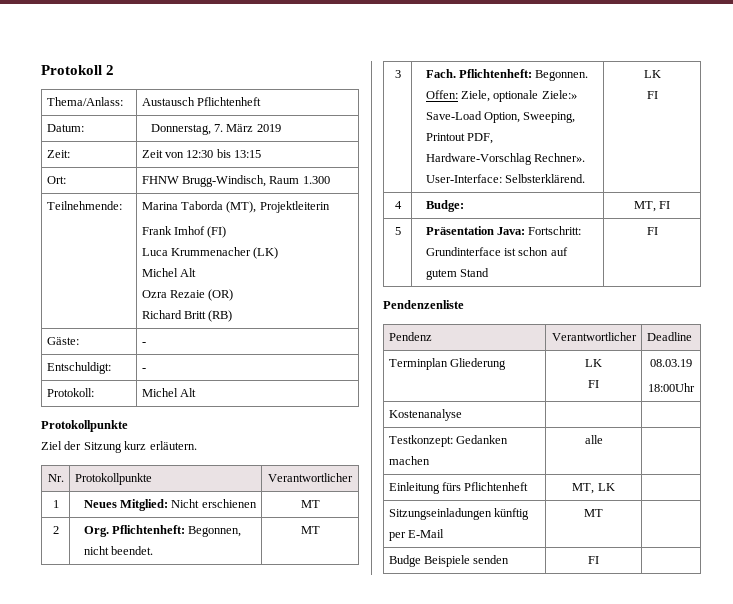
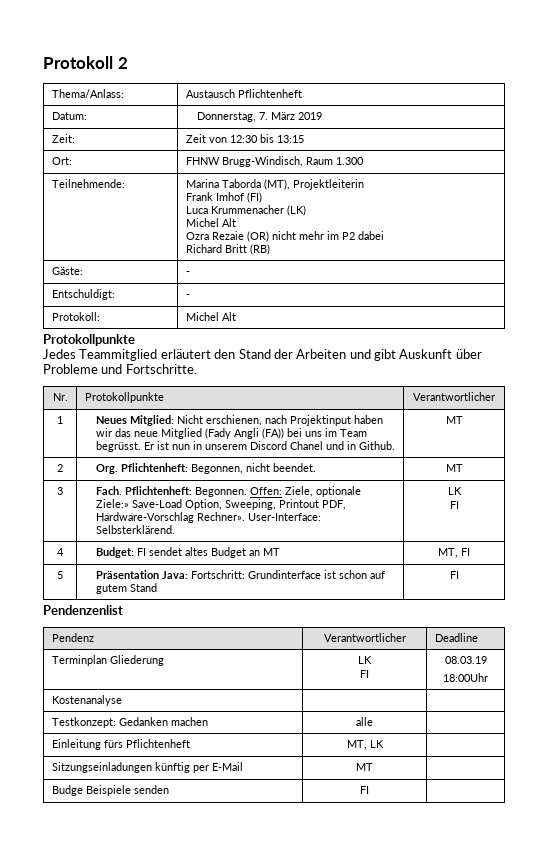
(234, 295) none -> [271,231,384,240] nicht mehr im P2 dabei
[41,441,197,453] Ziel der Sitzung kurz erläutern. -> [43,349,482,361] [43,364,197,374] Jedes Teammitglied erläutert den Stand der Arbeiten und gibt Auskunft über Probleme und Fortschritte.
[201,499,257,508] erschienen -> [205,415,383,426] [95,428,367,439] [95,441,395,452] erschienen, nach Projektinput haben wir das neue Mitglied (Fady Angli (FA)) bei uns im Team begrüsst. Er ist nun in unserem Discord Chanel und in Github.
[425,200,464,212] Budge: -> [95,547,280,558] Budget: FI sendet altes Budget an MT
[383,300,464,309] Pendenzenliste -> [43,605,123,615] Pendenzenlist

